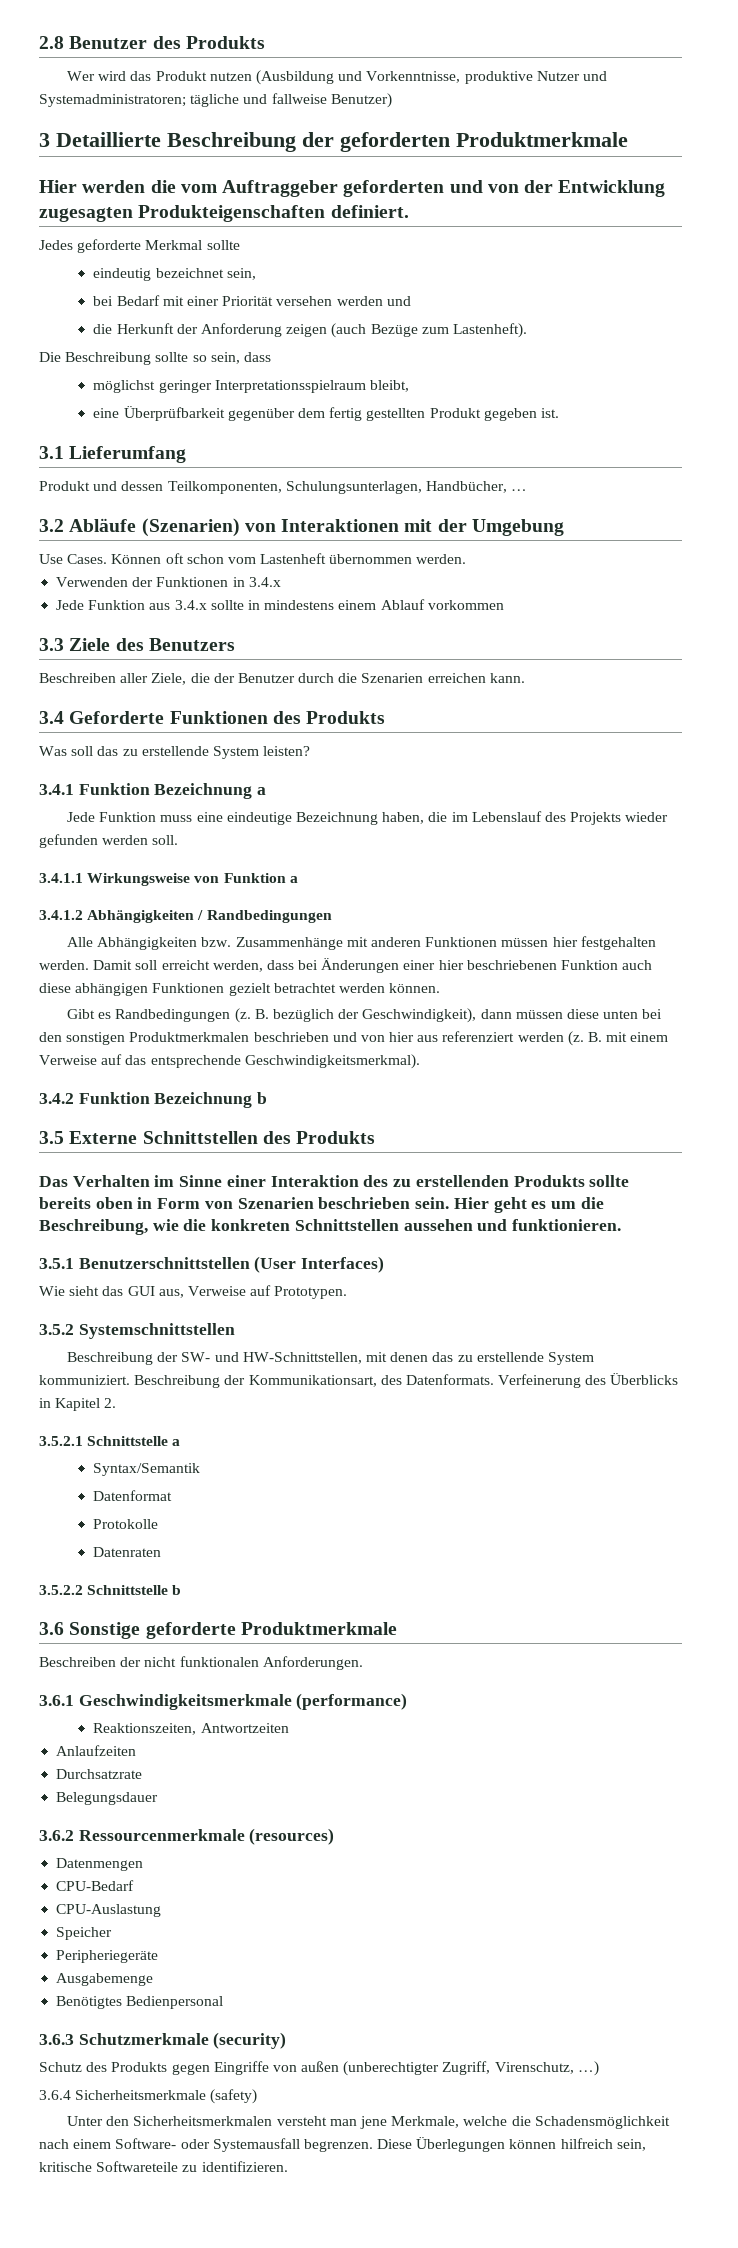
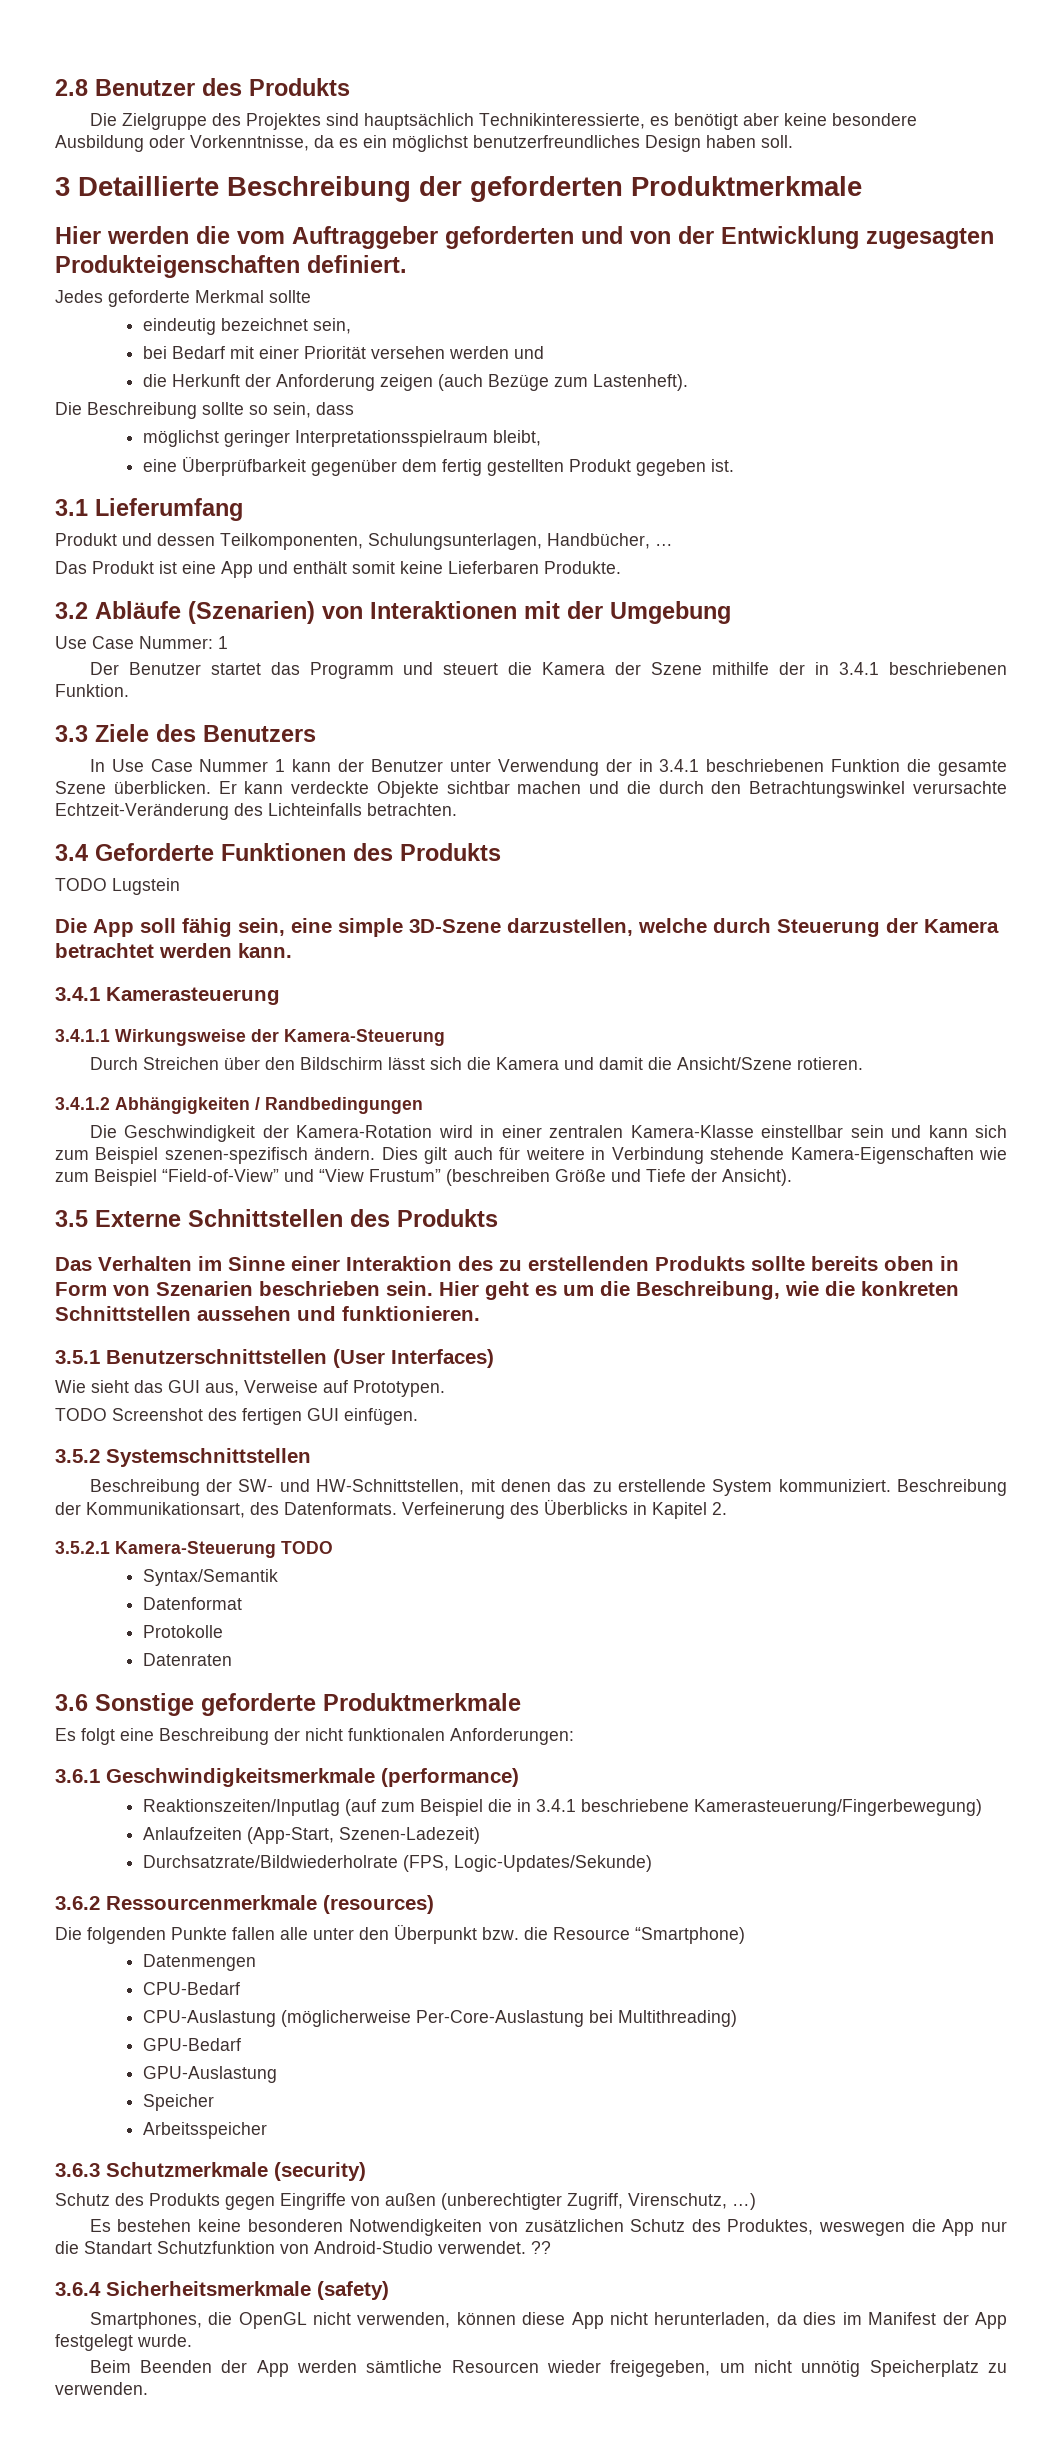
[67,70,607,85] [39,93,392,108] Wer wird das Produkt nutzen (Ausbildung und Vorkenntnisse, produktive Nutzer und Systemadministratoren; tägliche und fallweise Benutzer) -> [89,113,917,130] [55,135,793,152] Die Zielgruppe des Projektes sind hauptsächlich Technikinteressierte, es benötigt aber keine besondere Ausbildung oder Vorkenntnisse, da es ein möglichst benutzerfreundliches Design haben soll.
(528, 490) none -> [55,561,621,578] // Das Produkt ist eine App und enthält somit keine Lieferbaren Produkte.
[67,553,467,564] [56,577,281,587] [56,599,504,610] [39,638,235,651] [39,673,525,685] Cases. Können oft schon vom Lastenheft übernommen werden. // Verwenden der Funktionen in 3.4.x // Jede Funktion aus 3.4.x sollte in mindestens einem Ablauf vorkommen // 3.3 Ziele des Benutzers // Beschreiben aller Ziele, die der Benutzer durch die Szenarien erreichen kann. -> [92,636,228,649] [89,662,1008,679] [55,684,129,697] [55,724,316,742] [89,759,1008,776] [55,781,1007,798] [55,803,457,820] Case Nummer: 1 // Der Benutzer startet das Programm und steuert die Kamera der Szene mithilfe der in 3.4.1 beschriebenen Funktion. // 3.3 Ziele des Benutzers // In Use Case Nummer 1 kann der Benutzer unter Verwendung der in 3.4.1 beschriebenen Funktion die gesamte Szene überblicken. Er kann verdeckte Objekte sichtbar machen und die durch den Betrachtungswinkel verursachte Echtzeit-Veränderung des Lichteinfalls betrachten.
[39,746,311,759] [39,783,267,799] [67,811,669,825] [39,834,179,848] [39,873,298,886] [39,910,332,923] [67,936,656,950] [39,958,653,973] [39,983,441,996] [67,1008,663,1023] [39,1031,669,1046] [39,1054,420,1069] [39,1092,268,1108] Was soll das zu erstellende System leisten? // 3.4.1 Funktion Bezeichnung a // Jede Funktion muss eine eindeutige Bezeichnung haben, die im Lebenslauf des Projekts wieder gefunden werden soll. // 3.4.1.1 Wirkungsweise von Funktion a // 3.4.1.2 Abhängigkeiten / Randbedingungen // Alle Abhängigkeiten bzw. Zusammenhänge mit anderen Funktionen müssen hier festgehalten werden. Damit soll erreicht werden, dass bei Änderungen einer hier beschriebenen Funktion auch diese abhängigen Funktionen gezielt betrachtet werden können. // Gibt es Randbedingungen (z. B. bezüglich der Geschwindigkeit), dann müssen diese unten bei den sonstigen Produktmerkmalen beschrieben und von hier aus referenziert werden (z. B. mit einem Verweise auf das entsprechende Geschwindigkeitsmerkmal). // 3.4.2 Funktion Bezeichnung b -> [55,878,180,895] [55,918,999,937] [55,943,292,958] [55,987,280,1005] [55,1029,445,1046] [89,1057,863,1070] [55,1097,423,1114] [89,1125,1008,1142] [55,1147,1007,1164] [55,1169,792,1186] TODO Lugstein // Die App soll fähig sein, eine simple 3D-Szene darzustellen, welche durch Steuerung der Kamera betrachtet werden kann. // 3.4.1 Kamerasteuerung // 3.4.1.1 Wirkungsweise der Kamera-Steuerung // Durch Streichen über den Bildschirm lässt sich die Kamera und damit die Ansicht/Szene rotieren. // 3.4.1.2 Abhängigkeiten / Randbedingungen // Die Geschwindigkeit der Kamera-Rotation wird in einer zentralen Kamera-Klasse einstellbar sein und kann sich zum Beispiel szenen-spezifisch ändern. Dies gilt auch für weitere in Verbindung stehende Kamera-Eigenschaften wie zum Beispiel “Field-of-View” und “View Frustum” (beschreiben Größe und Tiefe der Ansicht).
(348, 1292) none -> [55,1408,418,1425] // TODO Screenshot des fertigen GUI einfügen.
[87,1436,181,1446] Schnittstelle a -> [115,1541,333,1558] Kamera-Steuerung TODO
[39,1585,182,1595] // 3.5.2.2 Schnittstelle b -> (232, 1659) none
[39,1657,116,1667] Beschreiben -> [55,1728,269,1745] Es folgt eine Beschreibung
[262,1656,363,1670] Anforderungen. -> [450,1728,574,1745] Anforderungen:
[93,1723,289,1735] [56,1745,137,1756] [56,1769,143,1779] [56,1792,159,1805] [39,1828,335,1845] [56,1858,144,1871] [56,1880,135,1891] [56,1904,162,1917] [56,1927,113,1940] [56,1950,159,1963] [56,1973,154,1986] [56,1996,224,2009] Reaktionszeiten, Antwortzeiten // Anlaufzeiten // Durchsatzrate // Belegungsdauer // 3.6.2 Ressourcenmerkmale (resources) // Datenmengen // CPU-Bedarf // CPU-Auslastung // Speicher // Peripheriegeräte // Ausgabemenge // Benötigtes Bedienpersonal -> [142,1799,982,1816] [142,1827,480,1844] [142,1855,652,1872] [55,1895,434,1914] [55,1924,745,1944] [142,1954,256,1971] [142,1982,240,1995] [142,2010,737,2027] [142,2038,241,2051] [142,2066,277,2083] [142,2094,214,2111] [142,2122,267,2139] Reaktionszeiten/Inputlag (auf zum Beispiel die in 3.4.1 beschriebene Kamerasteuerung/Fingerbewegung) // Anlaufzeiten (App-Start, Szenen-Ladezeit) // Durchsatzrate/Bildwiederholrate (FPS, Logic-Updates/Sekunde) // 3.6.2 Ressourcenmerkmale (resources) // Die folgenden Punkte fallen alle unter den Überpunkt bzw. die Resource “Smartphone) // Datenmengen // CPU-Bedarf // CPU-Auslastung (möglicherweise Per-Core-Auslastung bei Multithreading) // GPU-Bedarf // GPU-Auslastung // Speicher // Arbeitsspeicher
[39,2089,258,2104] [67,2116,670,2129] [39,2137,646,2152] [39,2161,288,2172] 3.6.4 Sicherheitsmerkmale (safety) // Unter den Sicherheitsmerkmalen versteht man jene Merkmale, welche die Schadensmöglichkeit nach einem Software- oder Systemausfall begrenzen. Diese Überlegungen können hilfreich sein, kritische Softwareteile zu identifizieren. -> [89,2219,1007,2236] [55,2241,551,2254] [55,2281,389,2300] [89,2312,1008,2329] [55,2334,192,2351] [89,2360,1007,2377] [55,2382,148,2395] Es bestehen keine besonderen Notwendigkeiten von zusätzlichen Schutz des Produktes, weswegen die App nur die Standart Schutzfunktion von Android-Studio verwendet. ?? // 3.6.4 Sicherheitsmerkmale (safety) // Smartphones, die OpenGL nicht verwenden, können diese App nicht herunterladen, da dies im Manifest der App festgelegt wurde. // Beim Beenden der App werden sämtliche Resourcen wieder freigegeben, um nicht unnötig Speicherplatz zu verwenden.

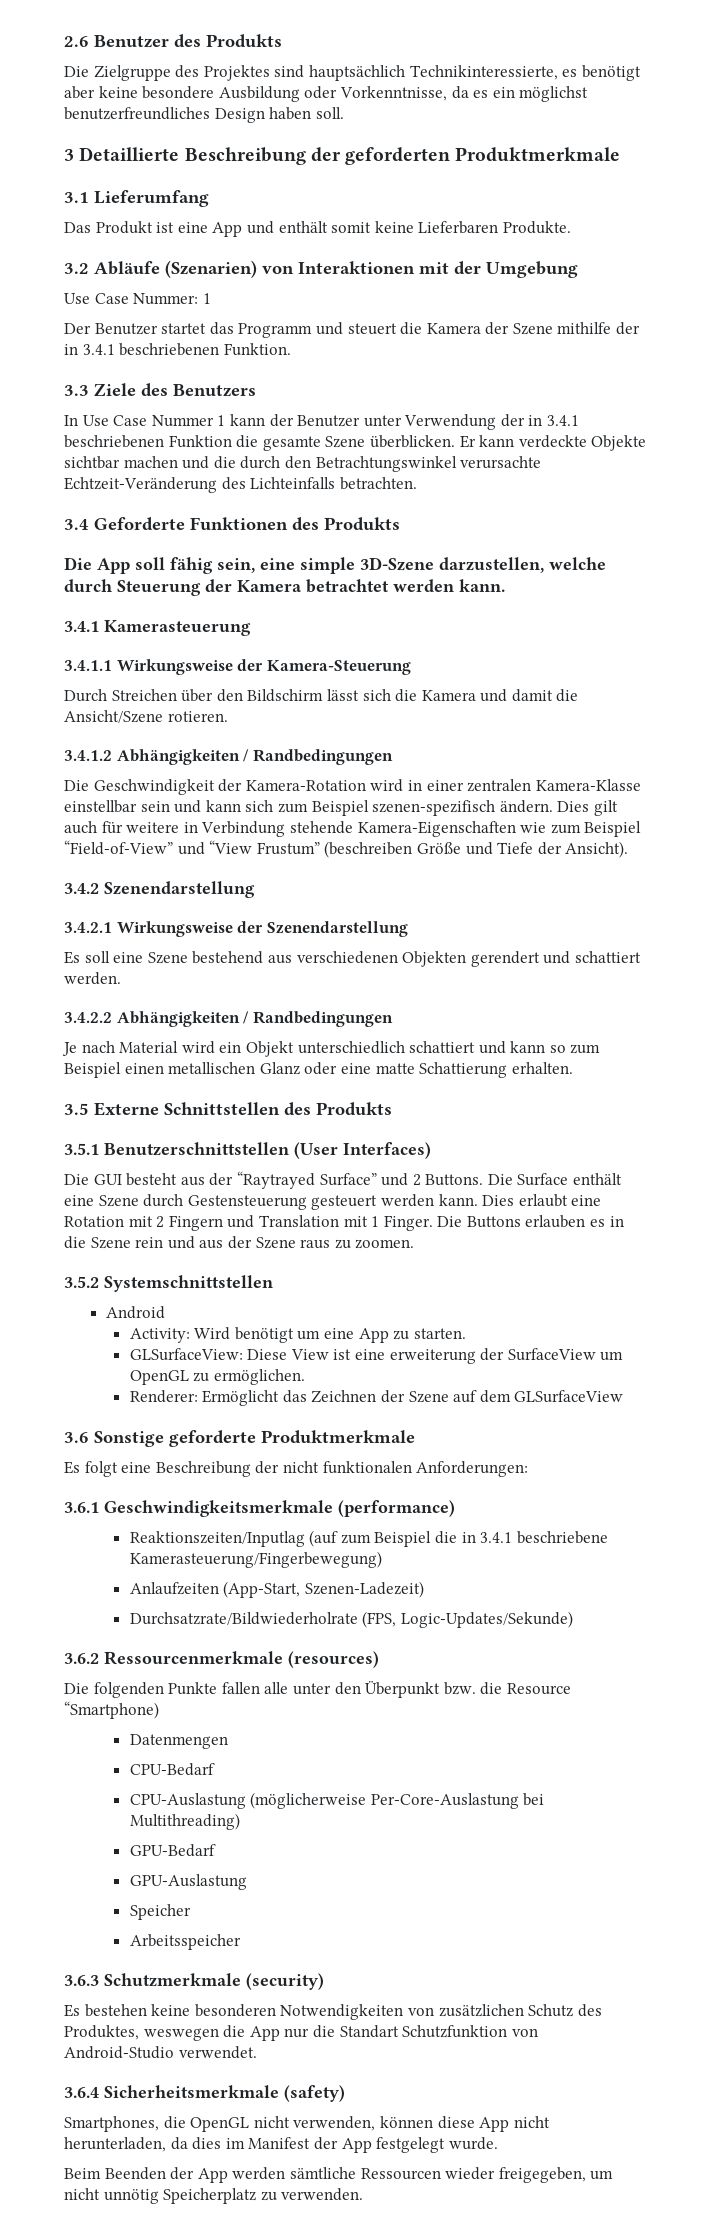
[55,79,88,96] 2.8 -> [64,36,89,47] 2.6
[55,226,994,249] [55,255,407,278] [55,290,311,307] [142,318,351,335] [142,346,544,359] [142,374,688,391] [55,402,354,419] [142,430,541,447] [142,456,734,476] [55,498,243,521] [55,533,673,550] Hier werden die vom Auftraggeber geforderten und von der Entwicklung zugesagten Produkteigenschaften definiert. // Jedes geforderte Merkmal sollte // eindeutig bezeichnet sein, // bei Bedarf mit einer Priorität versehen werden und // die Herkunft der Anforderung zeigen (auch Bezüge zum Lastenheft). // Die Beschreibung sollte so sein, dass // möglichst geringer Interpretationsspielraum bleibt, // eine Überprüfbarkeit gegenüber dem fertig gestellten Produkt gegeben ist. // 3.1 Lieferumfang // Produkt und dessen Teilkomponenten, Schulungsunterlagen, Handbücher, … -> [64,190,209,207] 3.1 Lieferumfang
[55,878,180,895] // TODO Lugstein -> (400, 524) none
(792, 1177) none -> [64,881,255,898] [64,921,408,937] [64,951,641,967] [64,972,121,985] [64,1011,393,1027] [62,1041,601,1057] [64,1062,573,1078] // 3.4.2 Szenendarstellung // 3.4.2.1 Wirkungsweise der Szenendarstellung // Es soll eine Szene bestehend aus verschiedenen Objekten gerendert und schattiert werden. // 3.4.2.2 Abhängigkeiten / Randbedingungen // Je nach Material wird ein Objekt unterschiedlich schattiert und kann so zum Beispiel einen metallischen Glanz oder eine matte Schattierung erhalten.
[55,1256,959,1271] [55,1281,959,1300] [55,1306,480,1321] [55,1349,494,1368] [55,1380,445,1397] [55,1408,418,1425] [55,1448,311,1467] [89,1479,1008,1496] [55,1499,727,1519] [55,1541,333,1558] [142,1569,278,1586] [142,1597,242,1610] [142,1625,223,1638] [142,1653,232,1666] Das Verhalten im Sinne einer Interaktion des zu erstellenden Produkts sollte bereits oben in Form von Szenarien beschrieben sein. Hier geht es um die Beschreibung, wie die konkreten Schnittstellen aussehen und funktionieren. // 3.5.1 Benutzerschnittstellen (User Interfaces) // Wie sieht das GUI aus, Verweise auf Prototypen. // TODO Screenshot des fertigen GUI einfügen. // 3.5.2 Systemschnittstellen // Beschreibung der SW- und HW-Schnittstellen, mit denen das zu erstellende System kommuniziert. Beschreibung der Kommunikationsart, des Datenformats. Verfeinerung des Überblicks in Kapitel 2. // 3.5.2.1 Kamera-Steuerung TODO // Syntax/Semantik // Datenformat // Protokolle // Datenraten -> [64,1142,431,1159] [64,1171,623,1189] [64,1194,602,1210] [64,1215,624,1231] [64,1236,415,1249] [64,1275,273,1292] [106,1306,166,1319] [129,1327,466,1343] [129,1348,624,1364] [129,1369,305,1385] [129,1390,624,1406] 3.5.1 Benutzerschnittstellen (User Interfaces) // Die GUI besteht aus der “Raytrayed Surface” und 2 Buttons. Die Surface enthält eine Szene durch Gestensteuerung gesteuert werden kann. Dies erlaubt eine Rotation mit 2 Fingern und Translation mit 1 Finger. Die Buttons erlauben es in die Szene rein und aus der Szene raus zu zoomen. // 3.5.2 Systemschnittstellen // Android // Activity: Wird benötigt um eine App zu starten. // GLSurfaceView: Diese View ist eine erweiterung der SurfaceView um OpenGL zu ermöglichen. // Renderer: Ermöglicht das Zeichnen der Szene auf dem GLSurfaceView
[55,2193,756,2210] // Schutz des Produkts gegen Eingriffe von außen (unberechtigter Zugriff, Virenschutz, …) -> (324, 1981) none
[531,2241,551,2254] ?? -> (257, 2052) none
[451,2360,539,2373] Resourcen -> [360,2168,441,2180] Ressourcen

